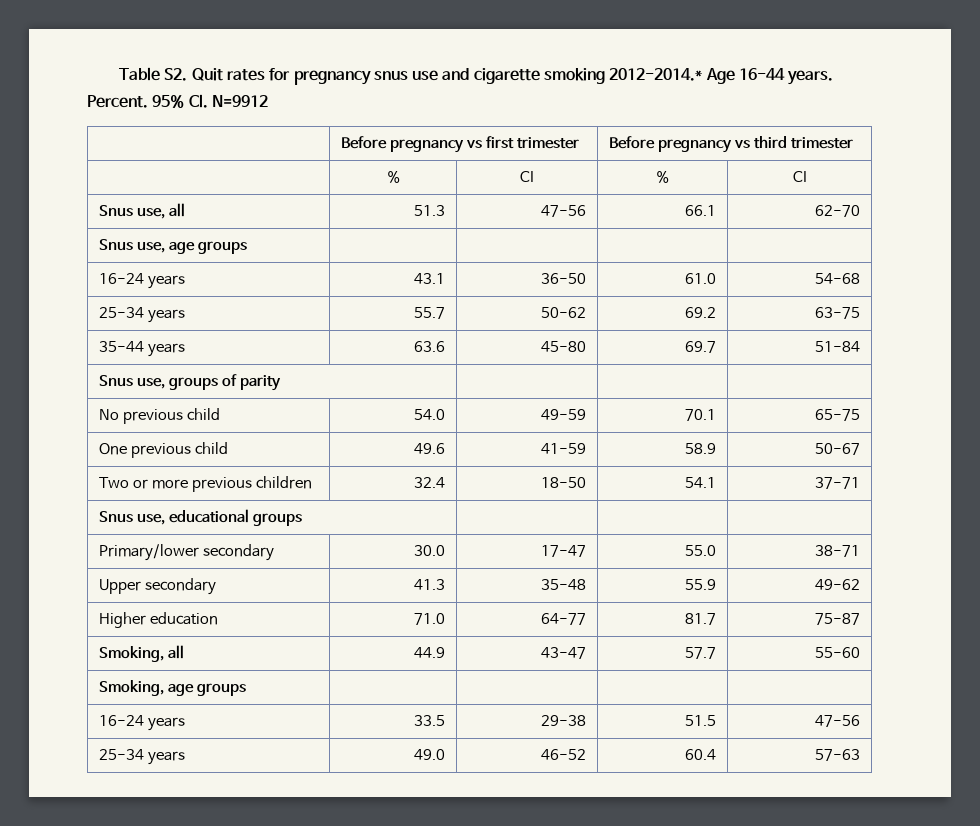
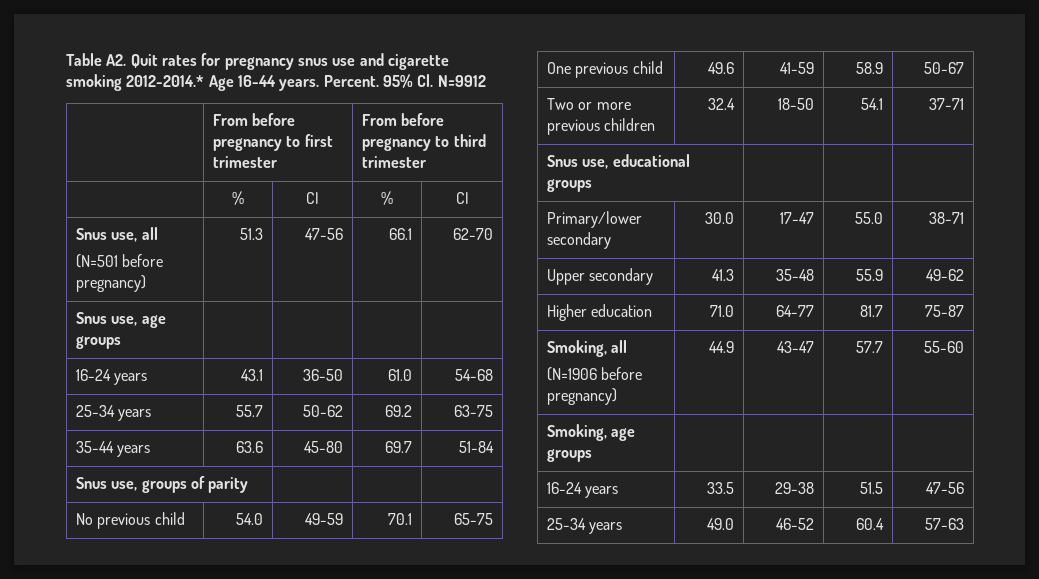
[164,68,188,81] S2. -> [106,54,127,66] A2.
[341,136,579,153] [609,136,751,153] Before pregnancy vs first trimester | Before pregnancy vs -> [212,113,296,126] [212,134,333,151] [212,156,277,168] [361,113,445,126] [361,136,450,151] From before pregnancy to first trimester | From before pregnancy to
(186, 210) none -> [75,254,164,268] [75,275,146,292] // (N=501 before pregnancy)
(185, 652) none -> [546,367,643,381] [546,388,617,405] // (N=1906 before pregnancy)

